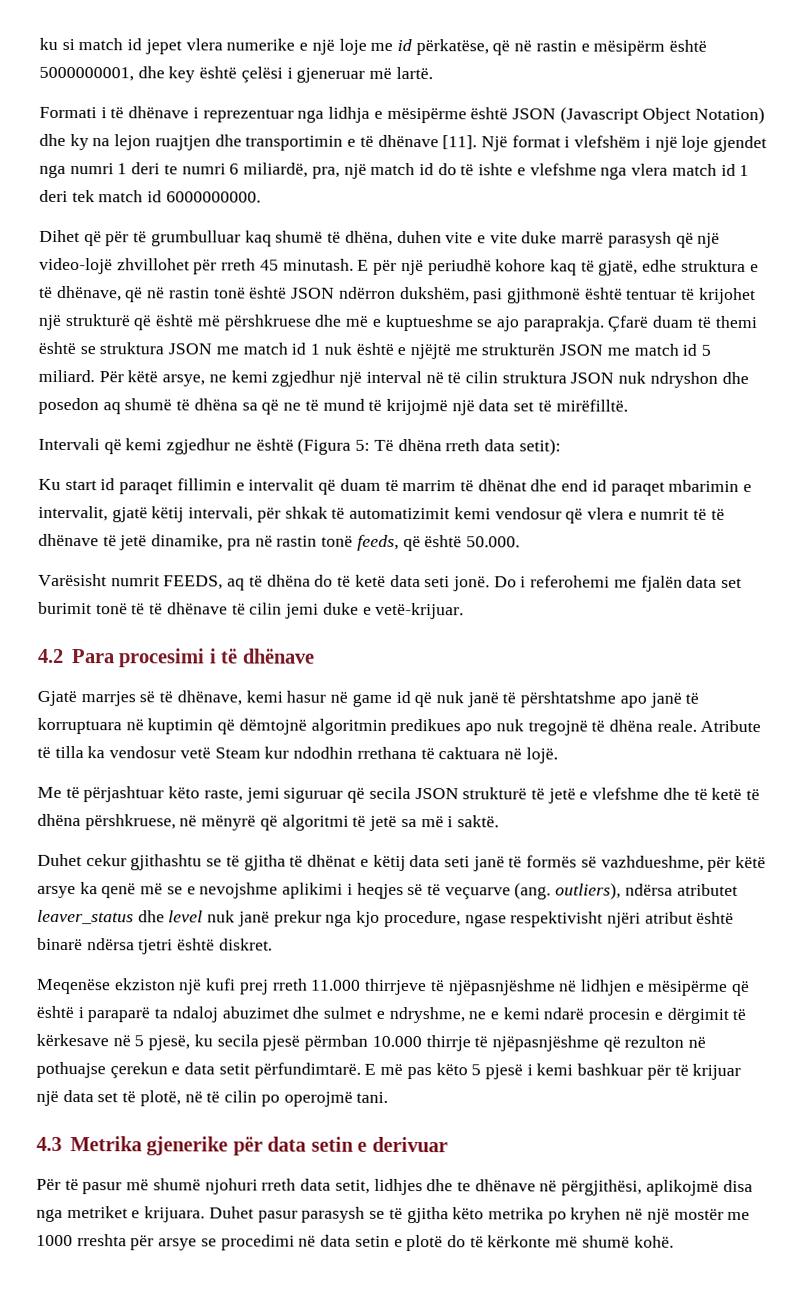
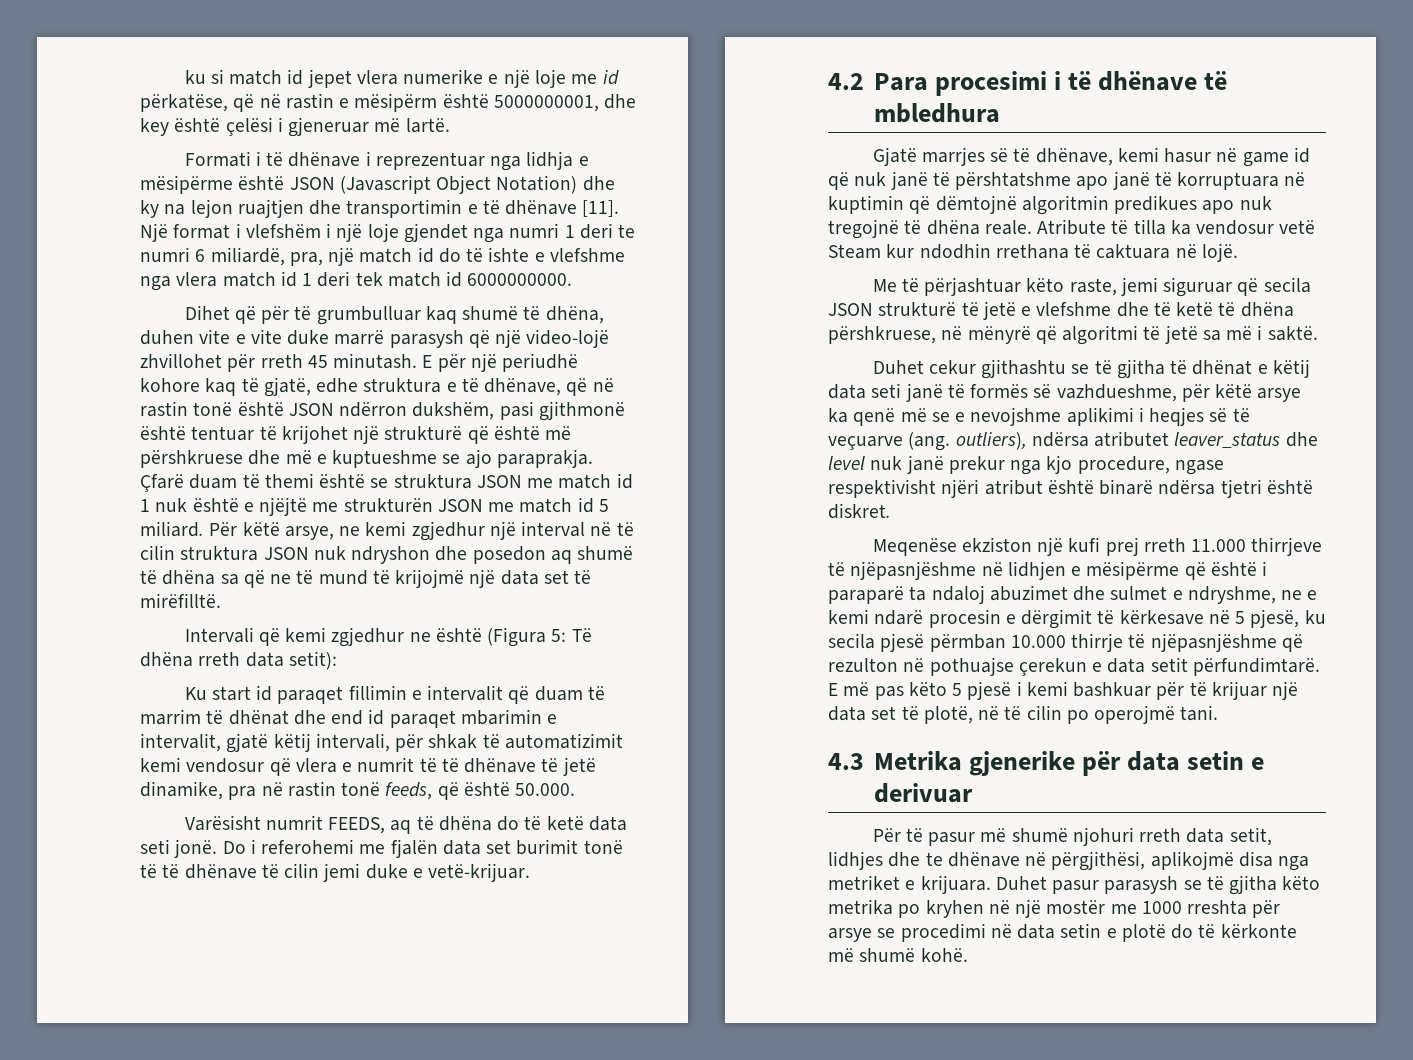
(315, 656) none -> [1203,71,1227,90] [873,103,1000,123] të mbledhura

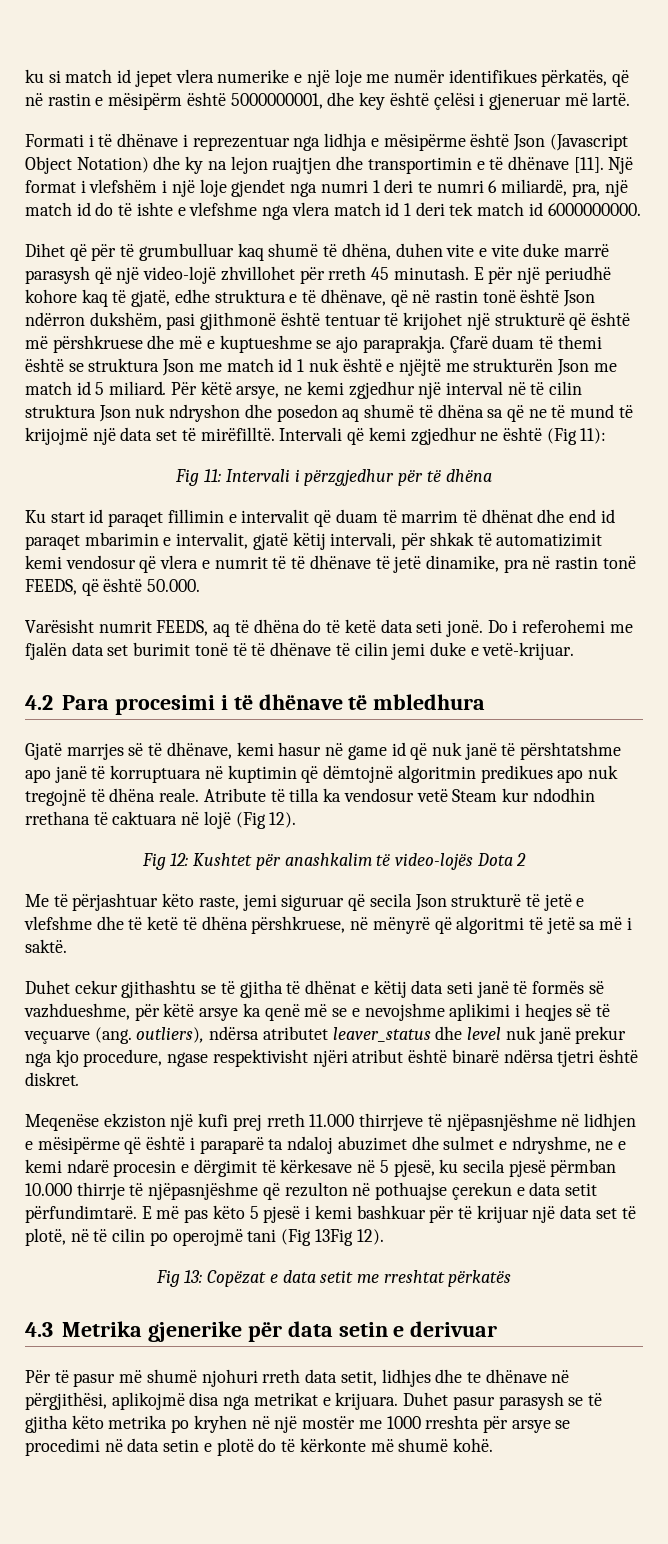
[602,70,619,85] [140,94,228,112] id përkatëse, -> [393,69,608,87] numër identifikues përkatës,
[289,177,335,190] JSON -> [512,134,545,151] Json
[288,403,334,416] JSON -> [563,290,596,307] Json
[476,475,522,488] JSON -> [162,359,195,376] Json
[437,499,483,512] JSON -> [557,359,590,376] Json
[263,547,309,560] JSON -> [98,405,131,422] Json
(221, 600) // -> (275, 434) none
[487,627,592,647] [140,651,337,670] (Figura 5: Të dhëna rreth data setit): -> [546,428,607,445] [175,469,492,486] (Fig 11): // Fig 11: Intervali i përzgjedhur për të dhëna
[385,782,433,800] feeds, -> [25,579,77,595] FEEDS,
[1201,243,1238,262] lojë. -> [203,811,297,829] [141,853,527,870] lojë (Fig 12). // Fig 12: Kushtet për anashkalim të video-lojës Dota 2
[828,303,873,316] JSON -> [414,894,447,911] Json
[1180,705,1219,721] tani. -> [247,1229,384,1246] [155,1270,512,1287] tani (Fig 13Fig 12). // Fig 13: Copëzat e data setit me rreshtat përkatës
[828,875,900,890] metriket -> [253,1392,318,1406] metrikat

